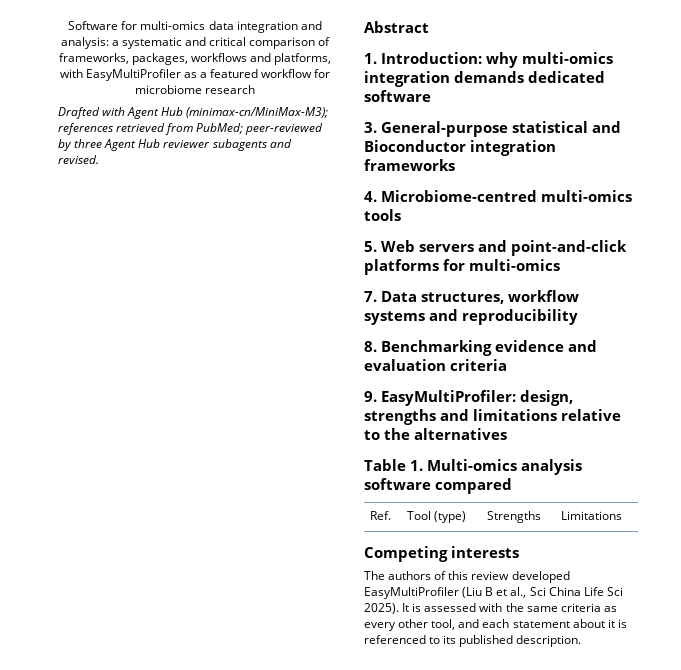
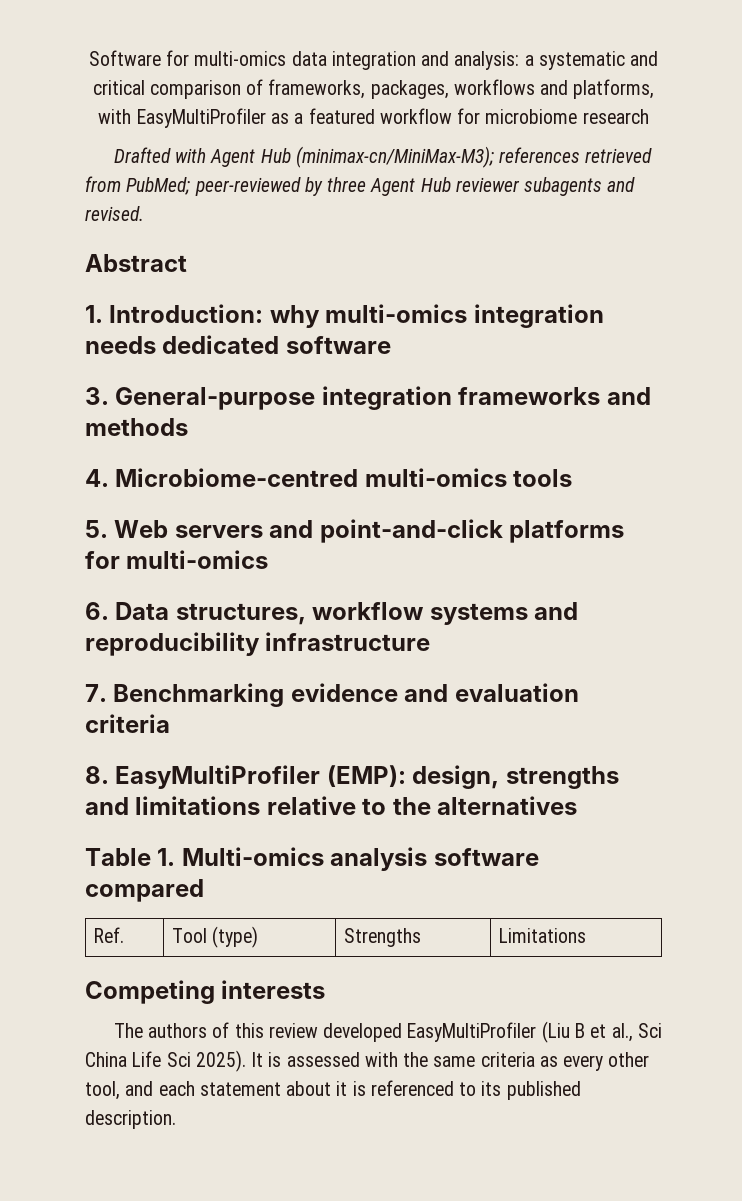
[454,71,524,83] demands -> [85,336,156,354] needs
[512,121,621,133] [364,140,466,152] statistical and Bioconductor -> (316, 398) none
(455, 165) none -> [606,387,651,405] [85,418,188,436] and methods
[364,291,377,302] 7. -> [85,602,109,620] 6.
[364,341,377,352] // 8. -> [265,632,431,651] [85,684,107,702] infrastructure // 7.
[364,390,516,406] 9. EasyMultiProfiler: -> [85,765,406,789] 8. EasyMultiProfiler (EMP):

